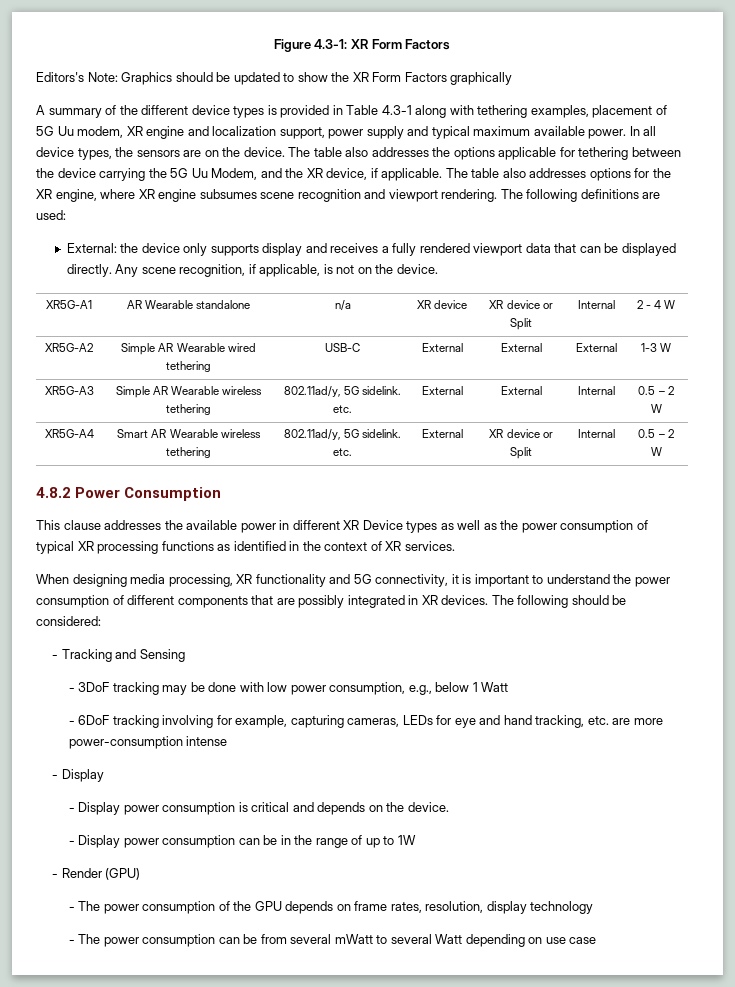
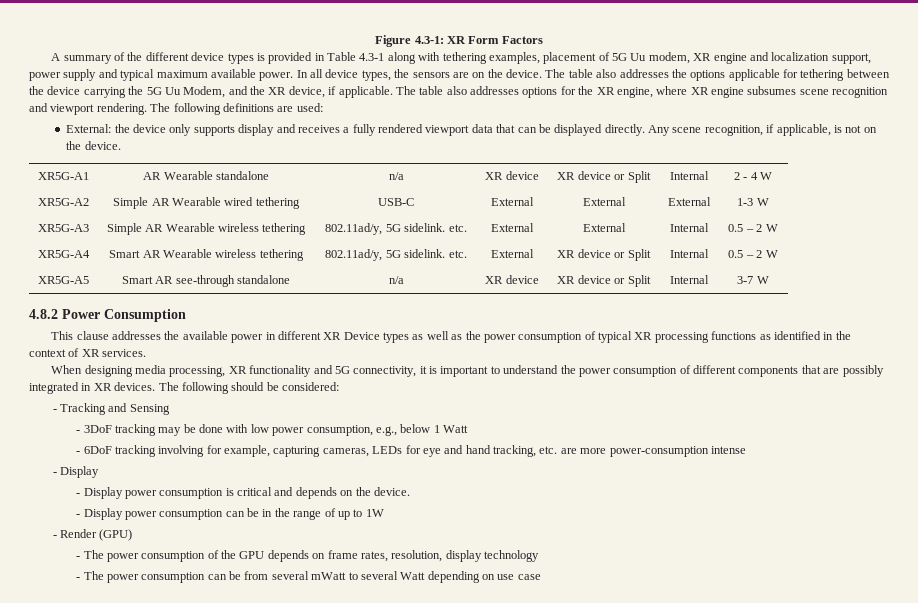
[36,72,513,85] // Editors's Note: Graphics should be updated to show the XR Form Factors graphically -> (543, 40) none
(662, 451) none -> [37,276,89,284] [121,275,291,287] [388,276,404,284] [485,275,539,284] [557,275,651,287] [670,275,709,284] [737,276,769,284] // XR5G-A5 | Smart AR see-through standalone | n/a | XR device | XR device or Split | Internal | 3-7 W

